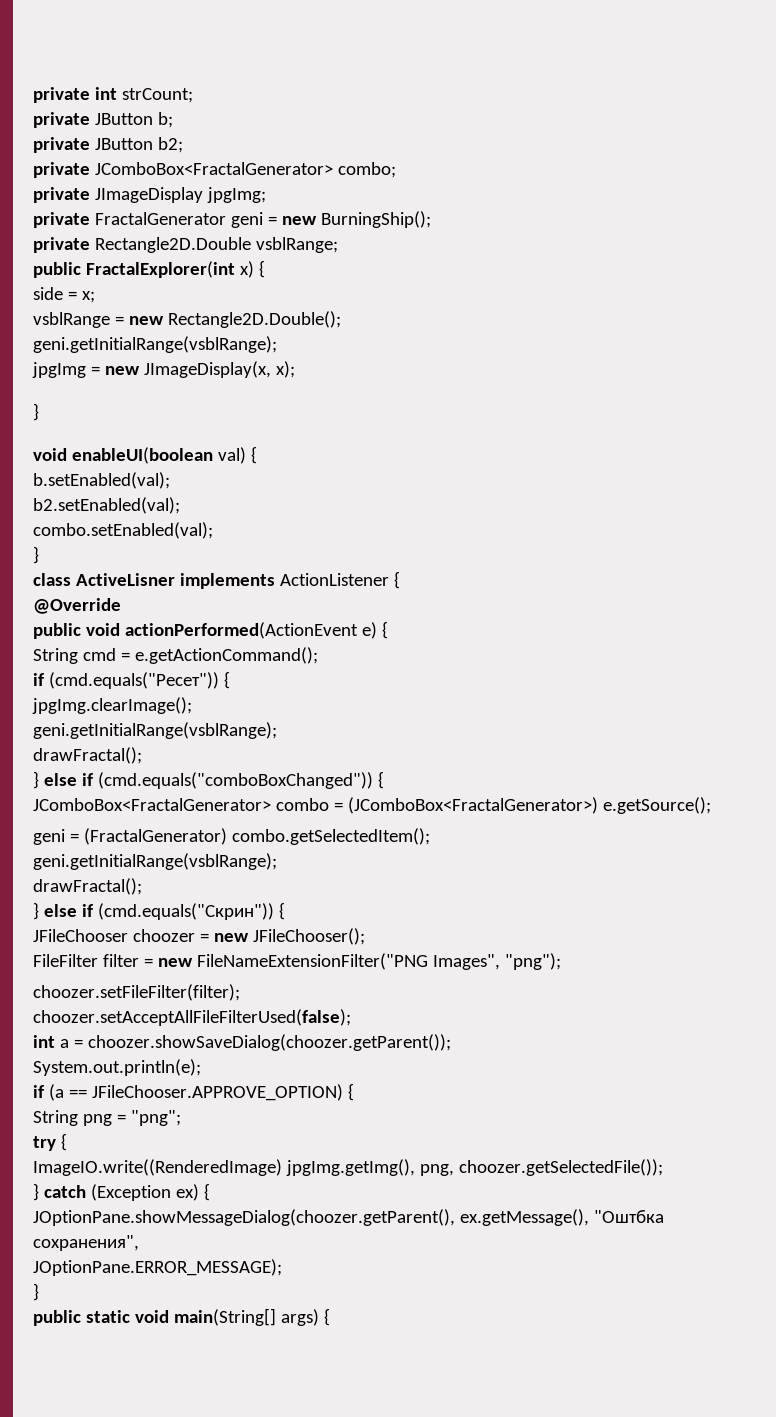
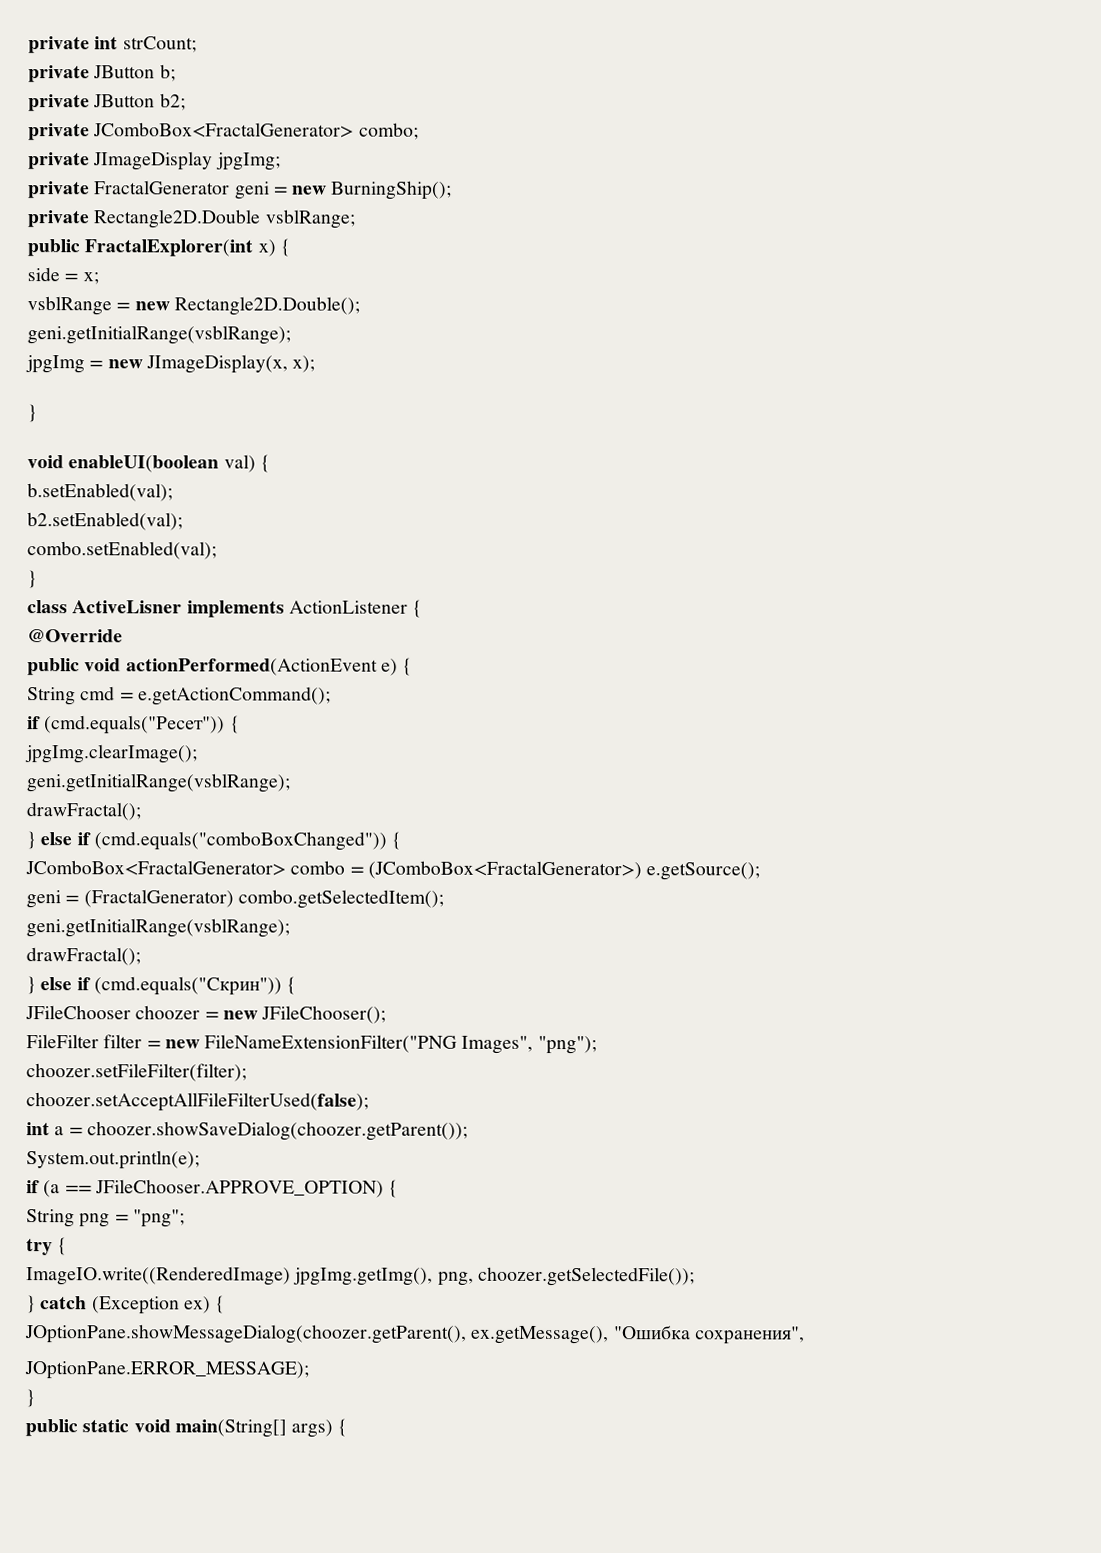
[593,1210,664,1223] "Оштбка -> [613,1325,691,1340] "Ошибка

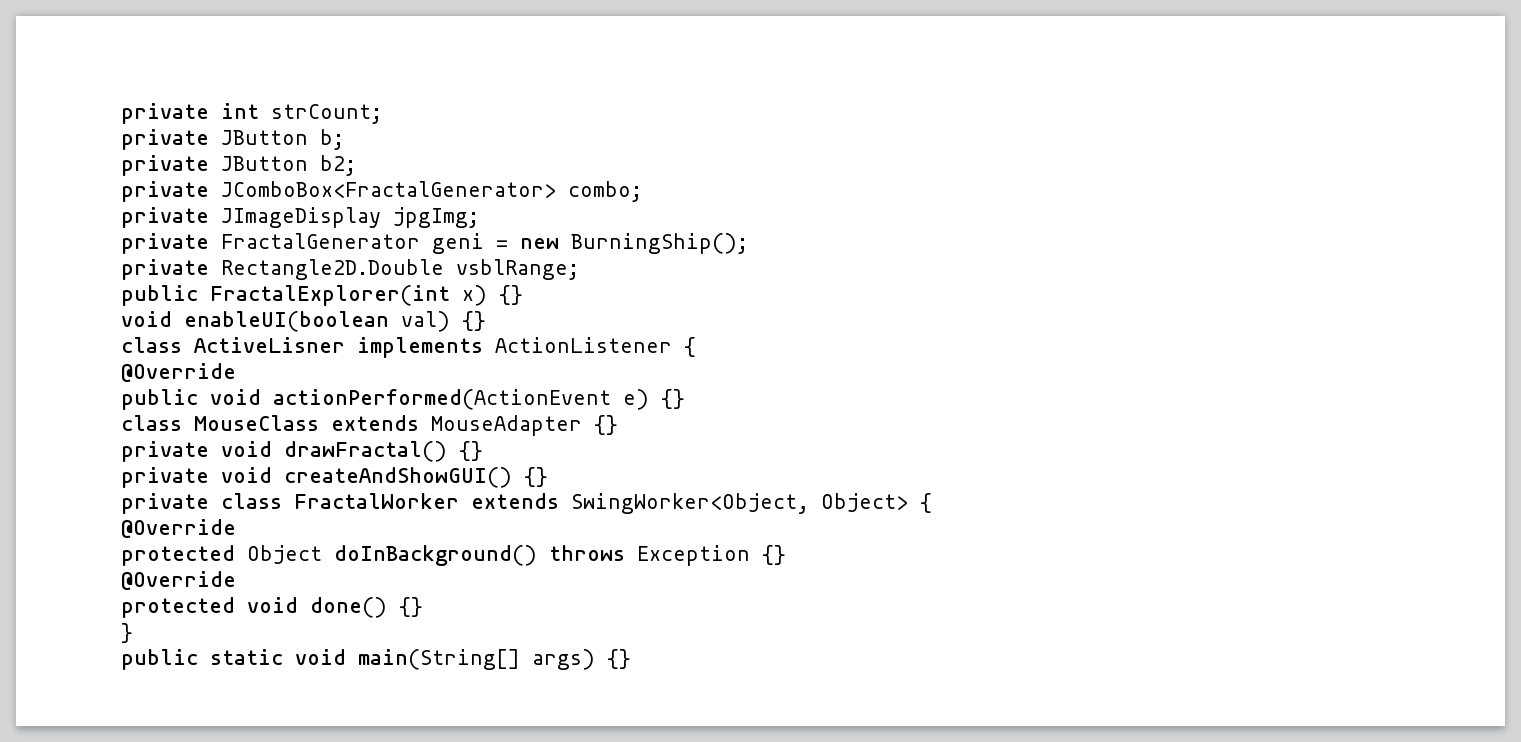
[279,238,290,257] [27,267,99,285] [27,296,360,316] [27,325,291,345] [25,354,316,374] [27,404,37,423] [27,454,270,473] [27,483,173,502] [27,512,183,531] [27,541,217,560] [27,570,37,589] { // side = x; // vsblRange = new Rectangle2D.Double(); // geni.getInitialRange(vsblRange); // jpgImg = new JImageDisplay(x, x); // } // void enableUI(boolean val) { // b.setEnabled(val); // b2.setEnabled(val); // combo.setEnabled(val); // } -> [499,285,523,305] [121,311,486,332] {} // void enableUI(boolean val) {}
[402,657,413,676] [27,686,331,706] [27,715,240,735] [25,744,198,764] [26,773,291,793] [26,802,141,821] [26,831,402,851] [25,860,761,881] [26,889,444,909] [26,918,290,938] [26,947,141,966] [26,976,297,996] [25,1005,387,1024] [26,1034,597,1055] [26,1063,247,1082] [26,1092,369,1112] [26,1121,468,1141] [26,1150,200,1170] [26,1179,399,1198] [26,1209,185,1228] [26,1237,68,1256] [26,1266,695,1287] [26,1295,226,1315] [25,1324,805,1345] [24,1361,309,1380] { // String cmd = e.getActionCommand(); // if (cmd.equals("Ресет")) { // jpgImg.clearImage(); // geni.getInitialRange(vsblRange); // drawFractal(); // } else if (cmd.equals("comboBoxChanged")) { // JComboBox<FractalGenerator> combo = (JComboBox<FractalGenerator>) e.getSource(); // geni = (FractalGenerator) combo.getSelectedItem(); // geni.getInitialRange(vsblRange); // drawFractal(); // } else if (cmd.equals("Скрин")) { // JFileChooser choozer = new JFileChooser(); // FileFilter filter = new FileNameExtensionFilter("PNG Images", "png"); // choozer.setFileFilter(filter); // choozer.setAcceptAllFileFilterUsed(false); // int a = choozer.showSaveDialog(choozer.getParent()); // System.out.println(e); // if (a == JFileChooser.APPROVE_OPTION) { // String png = "png"; // try { // ImageIO.write((RenderedImage) jpgImg.getImg(), png, choozer.getSelectedFile()); // } catch (Exception ex) { // JOptionPane.showMessageDialog(choozer.getParent(), ex.getMessage(), "Ошибка сохранения", // JOptionPane.ERROR_MESSAGE); -> [661,389,685,409] [121,415,618,436] [121,441,483,462] [121,467,548,488] [121,493,932,514] [121,519,236,539] [121,545,786,566] [121,571,236,591] [121,597,423,618] {} // class MouseClass extends MouseAdapter {} // private void drawFractal() {} // private void createAndShowGUI() {} // private class FractalWorker extends SwingWorker<Object, Object> { // @Override // protected Object doInBackground() throws Exception {} // @Override // protected void done() {}
[337,1418,348,1437] { -> [607,649,631,669] {}

